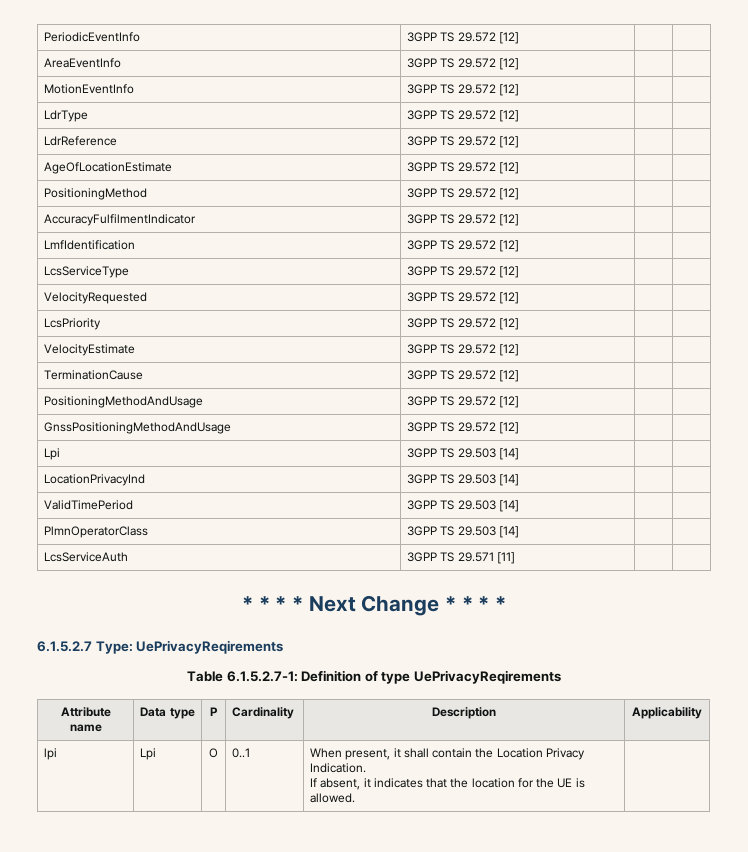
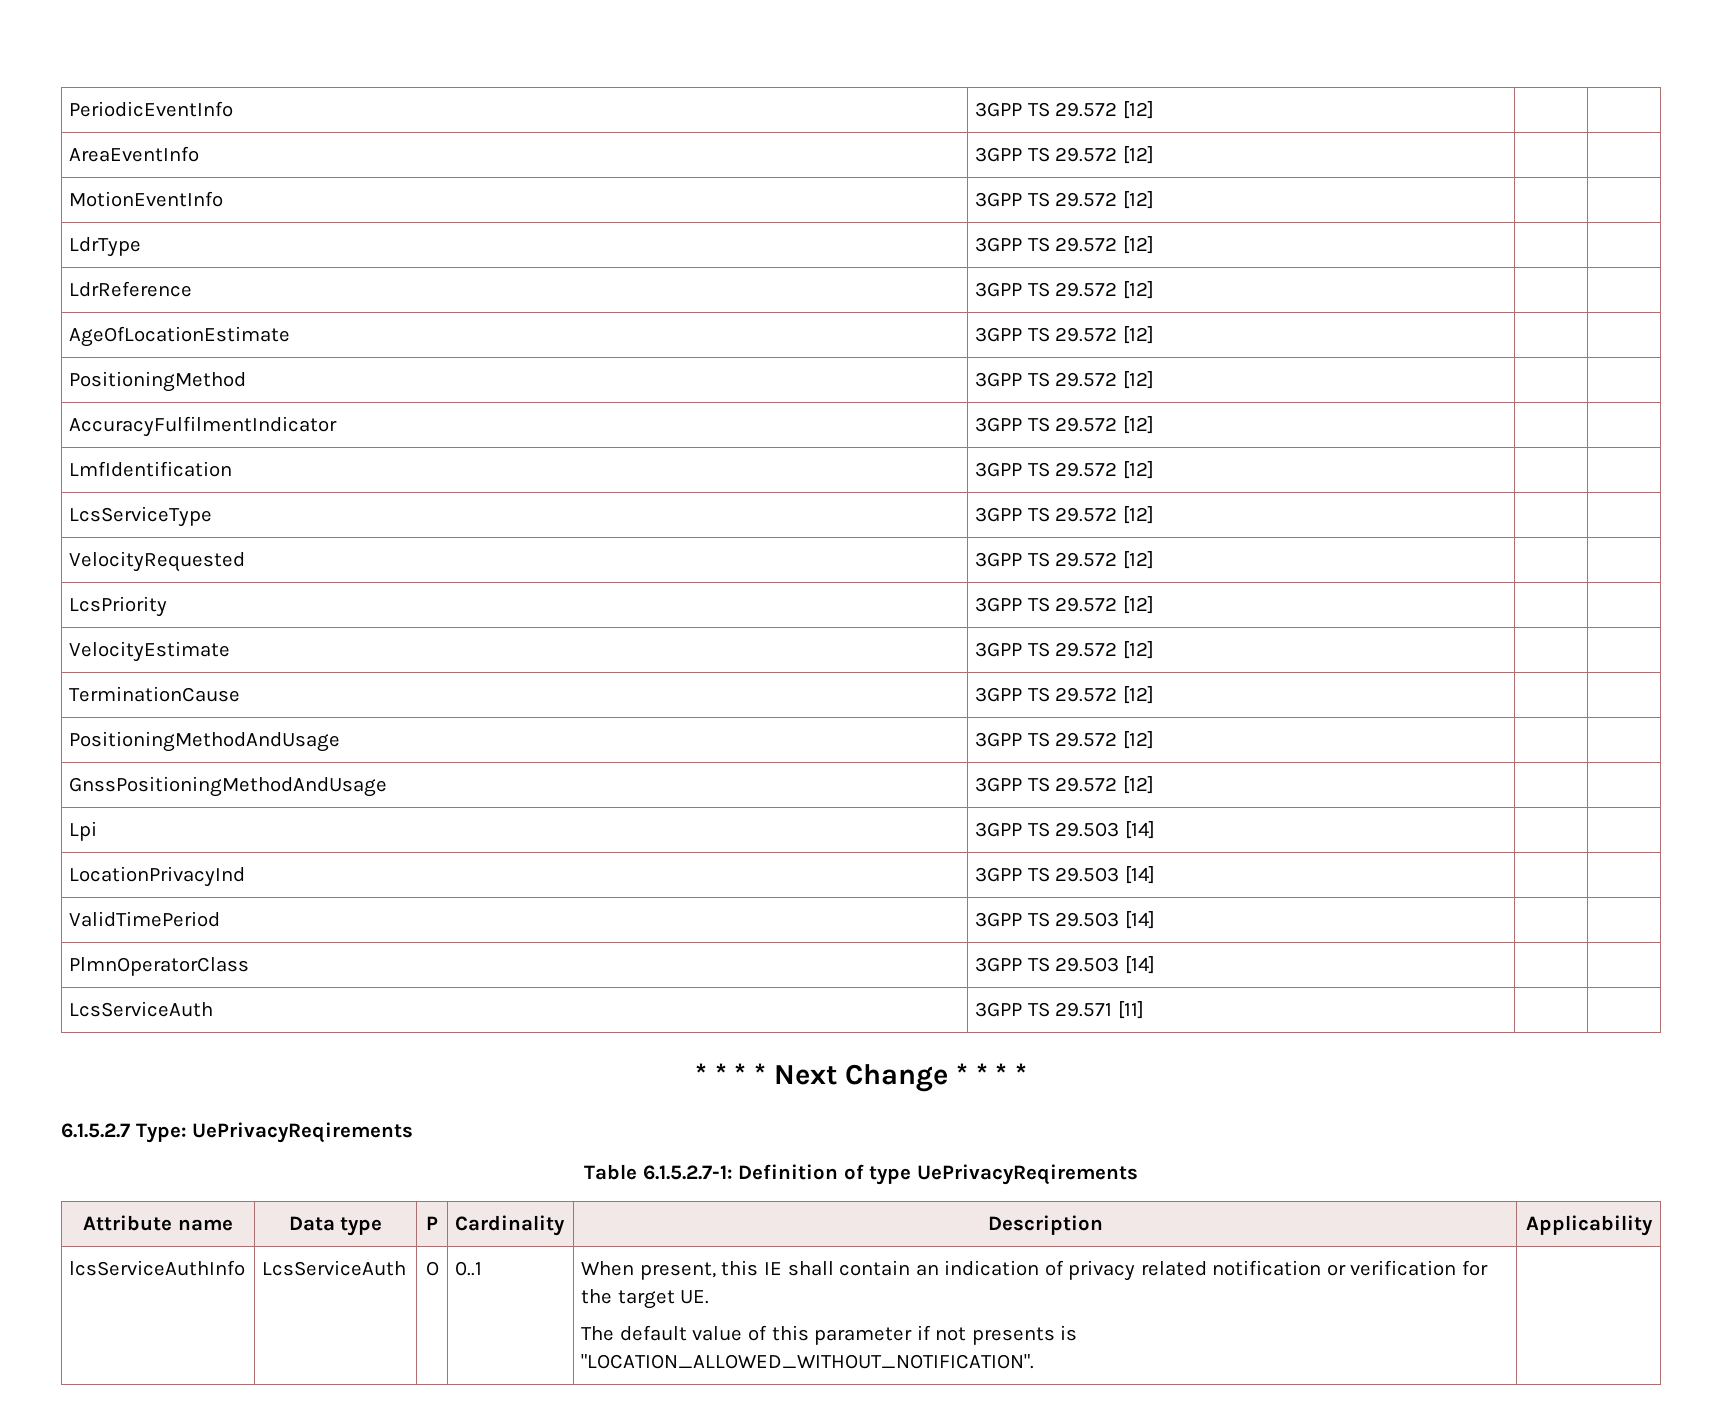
[44,748,58,760] [140,748,157,760] lpi | Lpi -> [69,1260,246,1276] [262,1260,407,1276] lcsServiceAuthInfo | LcsServiceAuth
[393,748,585,760] [310,763,367,773] [310,778,585,790] [310,793,356,803] it shall contain the Location Privacy Indication. // If absent, it indicates that the location for the UE is allowed. -> [721,1260,1488,1281] [581,1289,710,1309] [581,1325,1078,1345] [581,1354,1035,1369] this IE shall contain an indication of privacy related notification or verification for the target UE. // The default value of this parameter if not presents is "LOCATION_ALLOWED_WITHOUT_NOTIFICATION".

